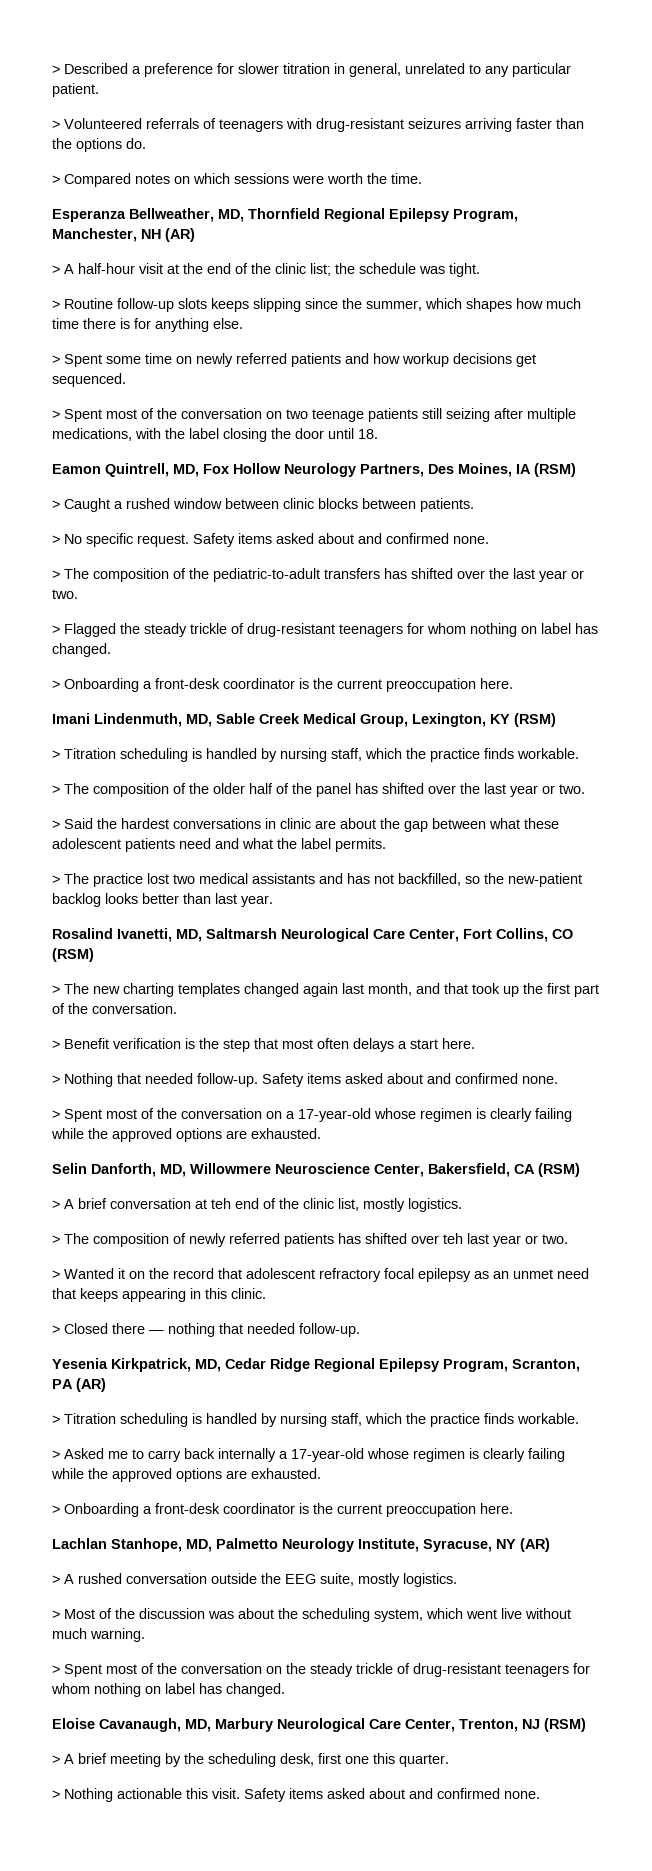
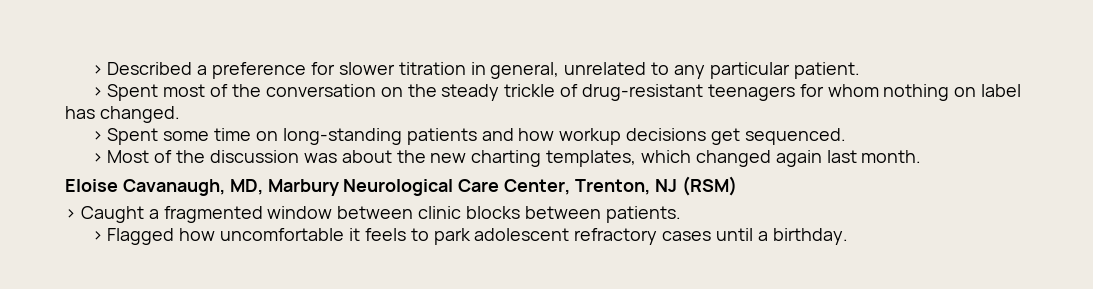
[52,118,584,132] [52,138,146,152] [52,173,422,187] [52,208,518,222] [52,228,195,242] [52,263,480,277] [52,298,581,312] [52,318,243,332] [52,353,536,367] [52,373,126,387] [52,408,576,422] [52,428,378,442] [52,463,576,477] [52,498,474,512] [52,533,489,547] [52,568,584,582] [52,589,78,599] [52,623,598,637] [52,643,111,657] [52,678,513,692] [52,713,556,727] [52,748,579,762] [52,783,585,797] [52,818,559,832] [52,838,386,852] [52,873,582,887] [52,893,273,907] [52,928,573,942] [52,948,94,962] [52,983,599,997] [52,1003,177,1014] [52,1038,475,1052] [52,1073,558,1087] [52,1108,572,1122] [51,1128,321,1142] [52,1163,580,1177] [52,1198,462,1212] [52,1233,568,1247] [52,1268,589,1282] [52,1288,266,1302] [52,1323,360,1337] [52,1358,580,1372] [52,1378,106,1392] [52,1413,579,1427] [52,1448,565,1462] [51,1468,321,1482] [52,1503,513,1517] [52,1538,550,1552] [52,1573,457,1587] [52,1608,571,1622] [52,1628,145,1642] // > Volunteered referrals of teenagers with drug-resistant seizures arriving faster than the options do. // > Compared notes on which sessions were worth the time. // Esperanza Bellweather, MD, Thornfield Regional Epilepsy Program, Manchester, NH (AR) // > A half-hour visit at the end of the clinic list; the schedule was tight. // > Routine follow-up slots keeps slipping since the summer, which shapes how much time there is for anything else. // > Spent some time on newly referred patients and how workup decisions get sequenced. // > Spent most of the conversation on two teenage patients still seizing after multiple medications, with the label closing the door until 18. // Eamon Quintrell, MD, Fox Hollow Neurology Partners, Des Moines, IA (RSM) // > Caught a rushed window between clinic blocks between patients. // > No specific request. Safety items asked about and confirmed none. // > The composition of the pediatric-to-adult transfers has shifted over the last year or two. // > Flagged the steady trickle of drug-resistant teenagers for whom nothing on label has changed. // > Onboarding a front-desk coordinator is the current preoccupation here. // Imani Lindenmuth, MD, Sable Creek Medical Group, Lexington, KY (RSM) // > Titration scheduling is handled by nursing staff, which the practice finds workable. // > The composition of the older half of the panel has shifted over the last year or two. // > Said the hardest conversations in clinic are about the gap between what these adolescent patients need and what the label permits. // > The practice lost two medical assistants and has not backfilled, so the new-patient backlog looks better than last year. // Rosalind Ivanetti, MD, Saltmarsh Neurological Care Center, Fort Collins, CO (RSM) // > The new charting templates changed again last month, and that took up the first part of the conversation. // > Benefit verification is the step that most often delays a start here. // > Nothing that needed follow-up. Safety items asked about and confirmed none. // > Spent most of the conversation on a 17-year-old whose regimen is clearly failing while the approved options are exhausted. // Selin Danforth, MD, Willowmere Neuroscience Center, Bakersfield, CA (RSM) // > A brief conversation at teh end of the clinic list, mostly logistics. // > The composition of newly referred patients has shifted over teh last year or two. // > Wanted it on the record that adolescent refractory focal epilepsy as an unmet need that keeps appearing in this clinic. // > Closed there — nothing that needed follow-up. // Yesenia Kirkpatrick, MD, Cedar Ridge Regional Epilepsy Program, Scranton, PA (AR) // > Titration scheduling is handled by nursing staff, which the practice finds workable. // > Asked me to carry back internally a 17-year-old whose regimen is clearly failing while the approved options are exhausted. // > Onboarding a front-desk coordinator is the current preoccupation here. // Lachlan Stanhope, MD, Palmetto Neurology Institute, Syracuse, NY (AR) // > A rushed conversation outside the EEG suite, mostly logistics. // > Most of the discussion was about the scheduling system, which went live without much warning. -> (860, 70) none
(285, 1690) none -> [91,128,846,145] [91,150,922,167] // > Spent some time on long-standing patients and how workup decisions get sequenced. // > Most of the discussion was about the new charting templates, which changed again last month.
[64,1753,449,1767] [52,1788,540,1802] A brief meeting by the scheduling desk, first one this quarter. // > Nothing actionable this visit. Safety items asked about and confirmed none. -> [80,206,681,223] [91,228,848,245] Caught a fragmented window between clinic blocks between patients. // > Flagged how uncomfortable it feels to park adolescent refractory cases until a birthday.

